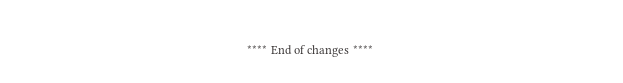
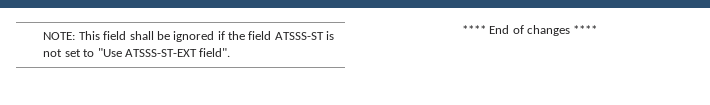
(247, 49) none -> [43,31,335,42] [43,48,231,57] NOTE: This field shall be ignored if the field ATSSS-ST is not set to "Use ATSSS-ST-EXT field". //

